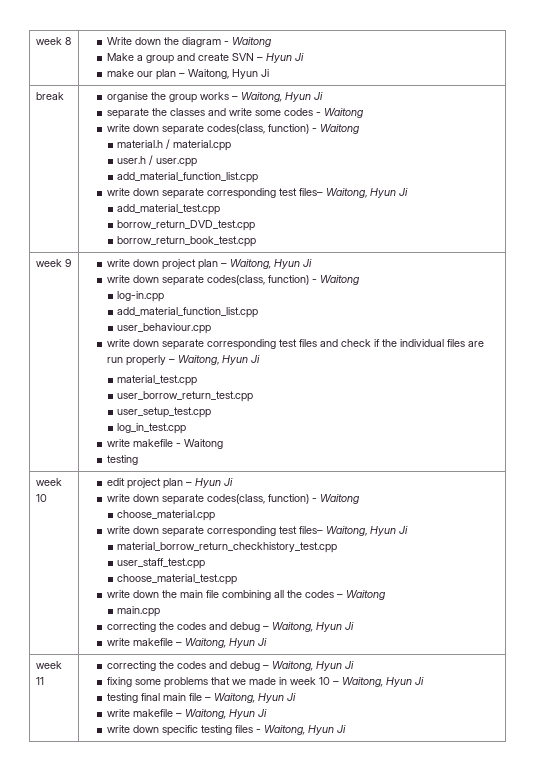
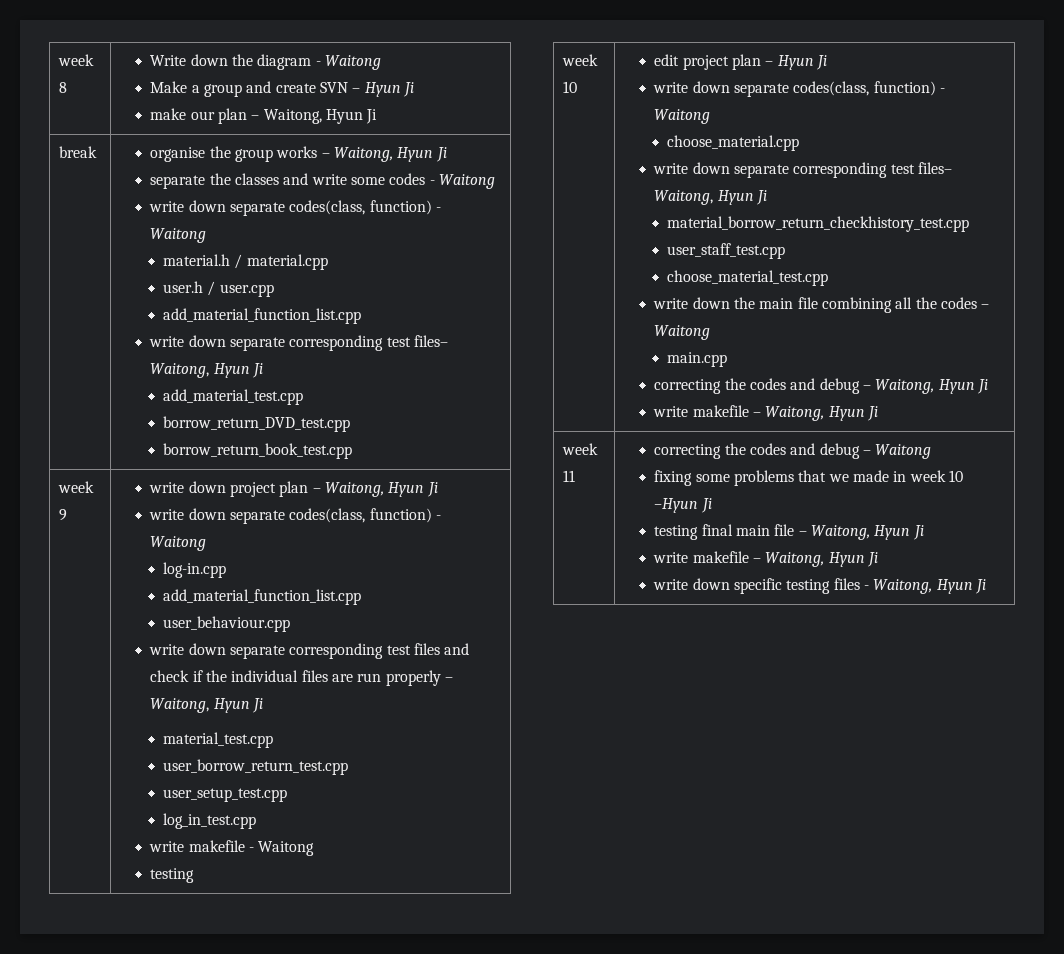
[272,661,355,671] Waitong, Hyun Ji -> [875,444,932,459] Waitong
[333,677,413,687] – Waitong, Hyun -> [654,498,699,513] –Hyun

